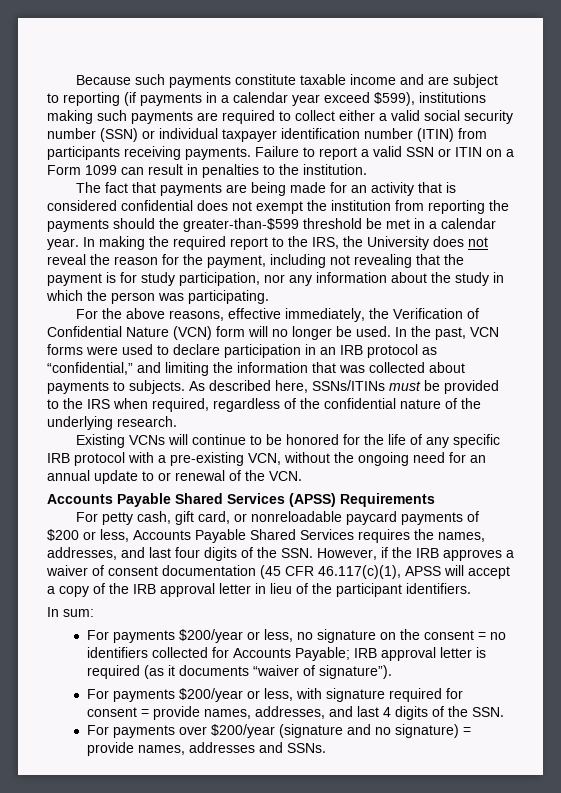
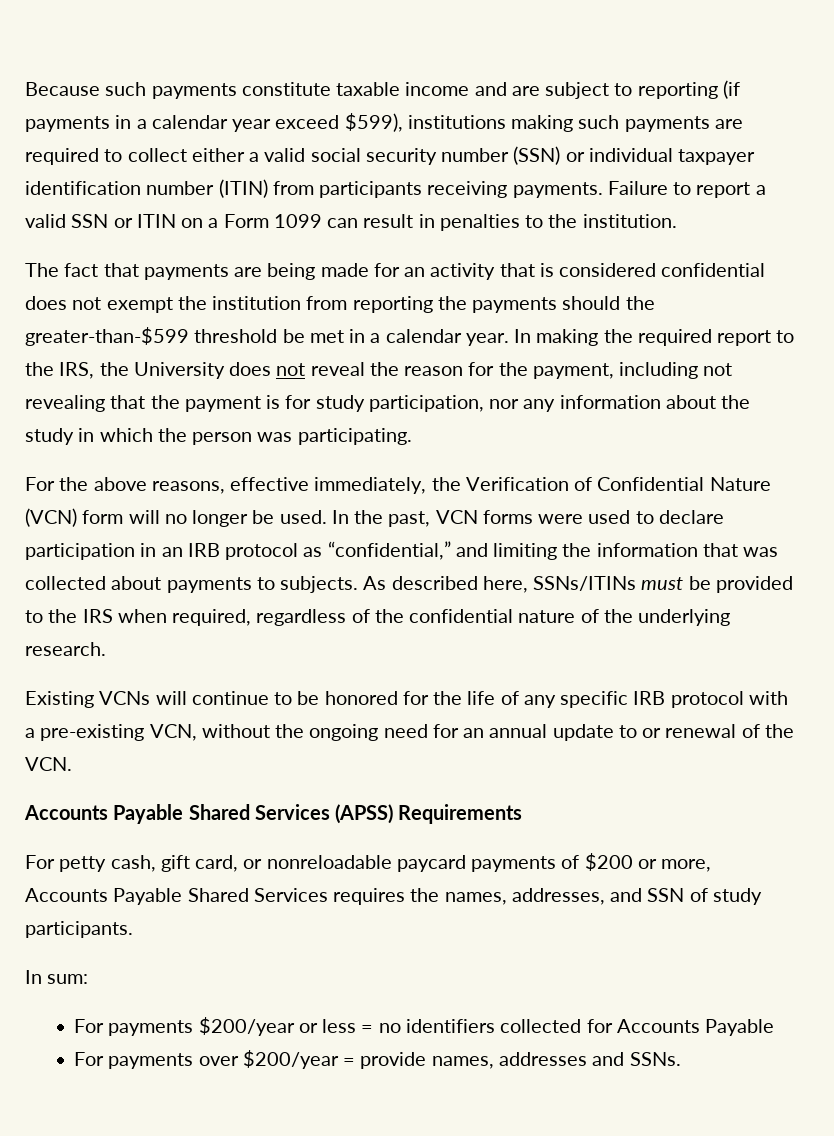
[100,529,129,542] less, -> [661,859,712,872] more,
[149,547,514,561] [46,565,510,579] [47,583,471,597] last four digits of the SSN. However, if the IRB approves a waiver of consent documentation (45 CFR 46.117(c)(1), APSS will accept a copy of the IRB approval letter in lieu of the participant identifiers. -> [647,888,762,905] [25,921,133,938] SSN of study participants.
[263,629,474,643] less, no signature on the consent -> [322,1019,357,1033] less
[294,647,486,661] [86,665,392,679] [86,688,463,702] [86,706,504,720] Payable; IRB approval letter is required (as it documents “waiver of signature”). // For payments $200/year or less, with signature required for consent = provide names, addresses, and last 4 digits of the SSN. -> [705,1019,775,1036] Payable
[278,724,459,738] (signature and no signature) -> (339, 1059) none

